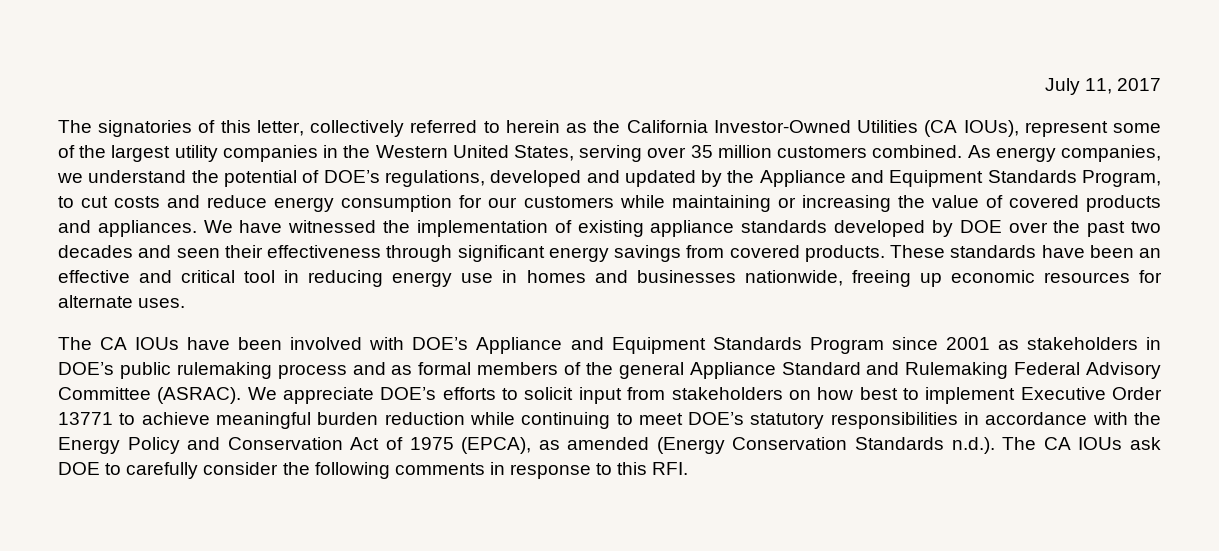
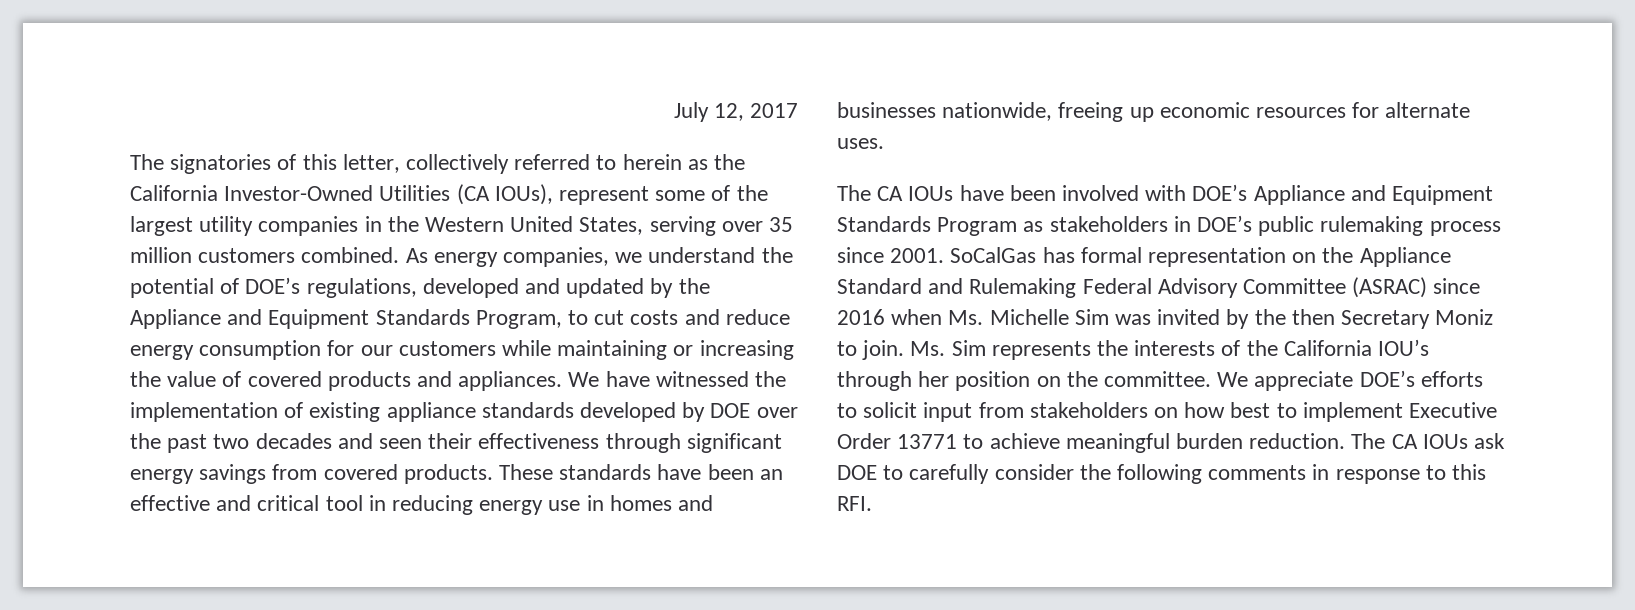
[1084,78,1112,94] 11, -> [713,103,744,121] 12,
[891,337,990,350] since 2001 -> (1018, 226) none
[352,362,684,379] and as formal members of the general -> [837,247,1354,267] since 2001. SoCalGas has formal representation on the
[157,387,242,404] (ASRAC). -> [1352,277,1481,298] [837,309,1494,329] [837,339,1430,360] [837,371,1212,391] (ASRAC) since 2016 when Ms. Michelle Sim was invited by the then Secretary Moniz to join. Ms. Sim represents the interests of the California IOU’s through her position on the committee.
[384,412,1161,429] [58,437,995,454] reduction while continuing to meet DOE’s statutory responsibilities in accordance with the Energy Policy and Conservation Act of 1975 (EPCA), as amended (Energy Conservation Standards n.d.). -> [1249,433,1346,449] reduction.

